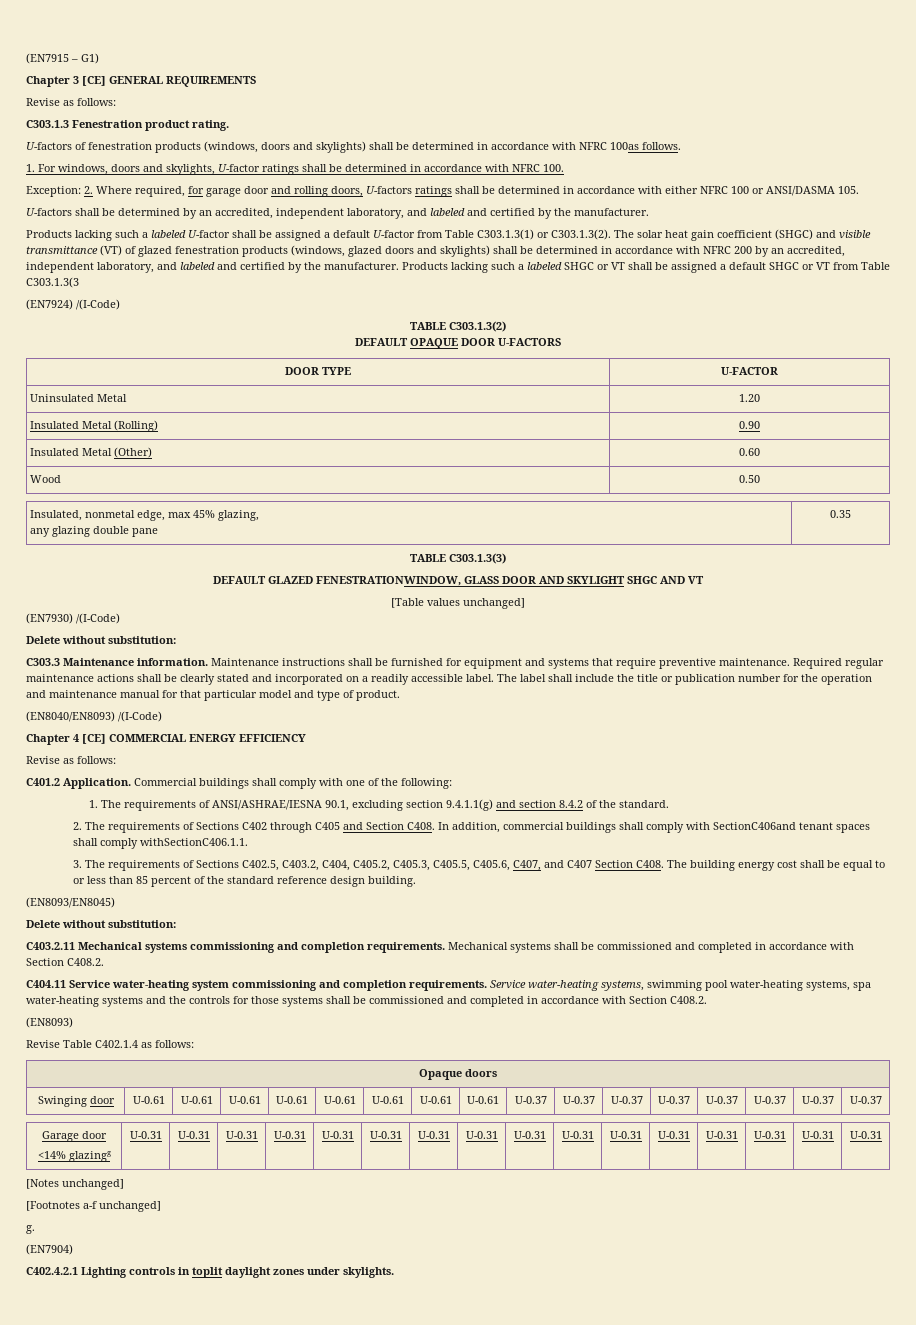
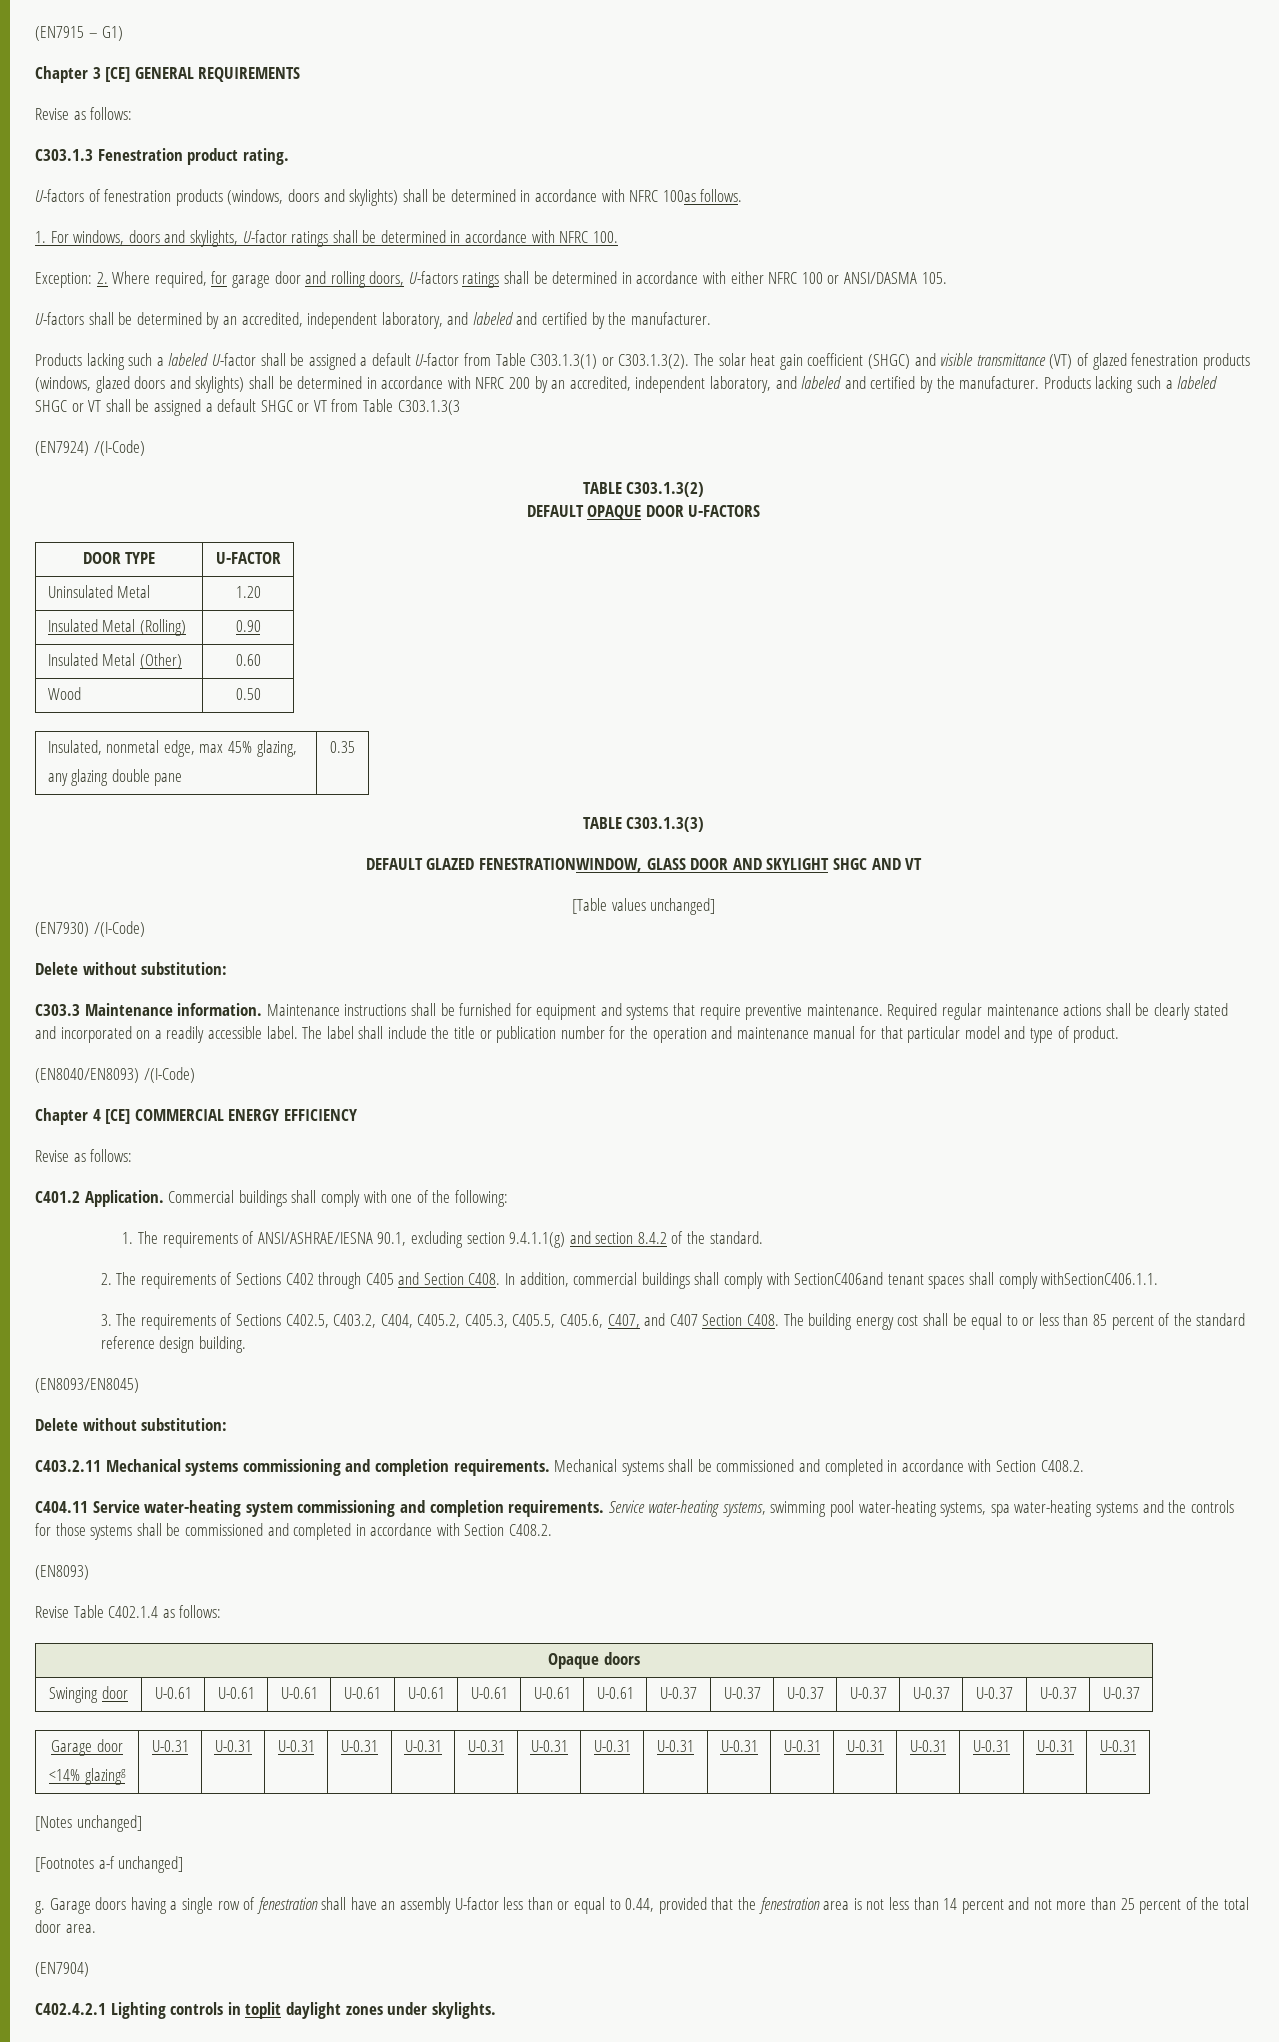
(35, 1229) none -> [49,1897,1250,1914] [35,1920,96,1933] Garage doors having a single row of fenestration shall have an assembly U-factor less than or equal to 0.44, provided that the fenestration area is not less than 14 percent and not more than 25 percent of the total door area.

